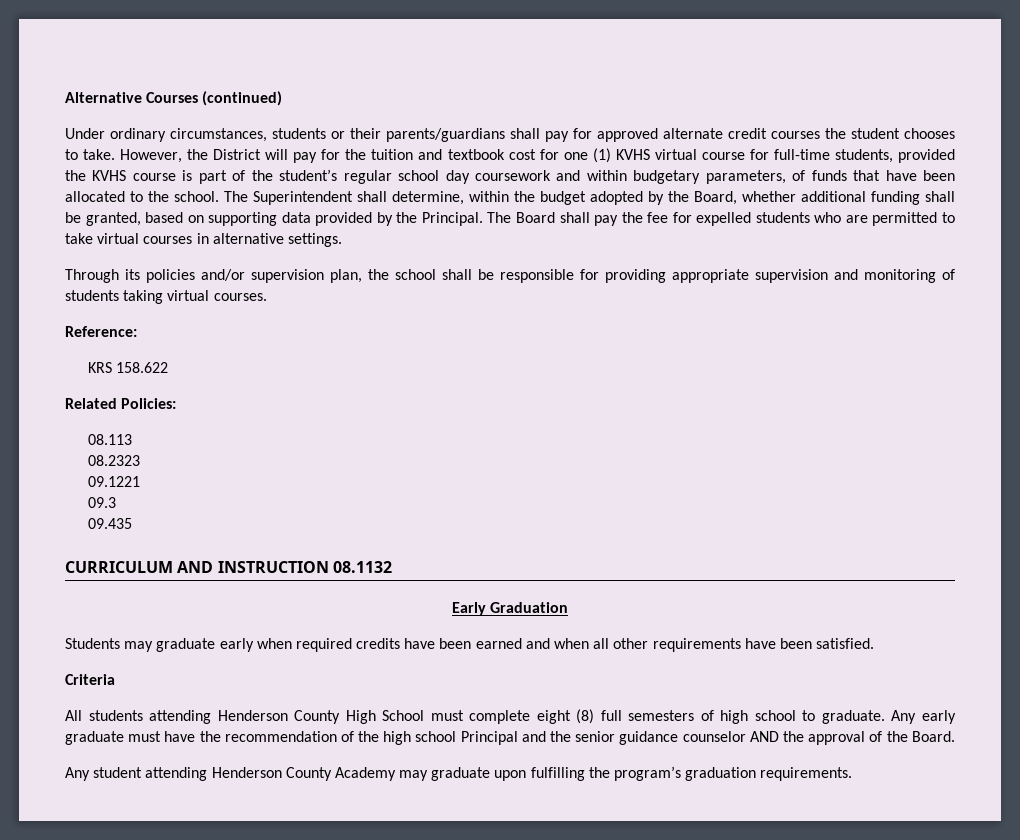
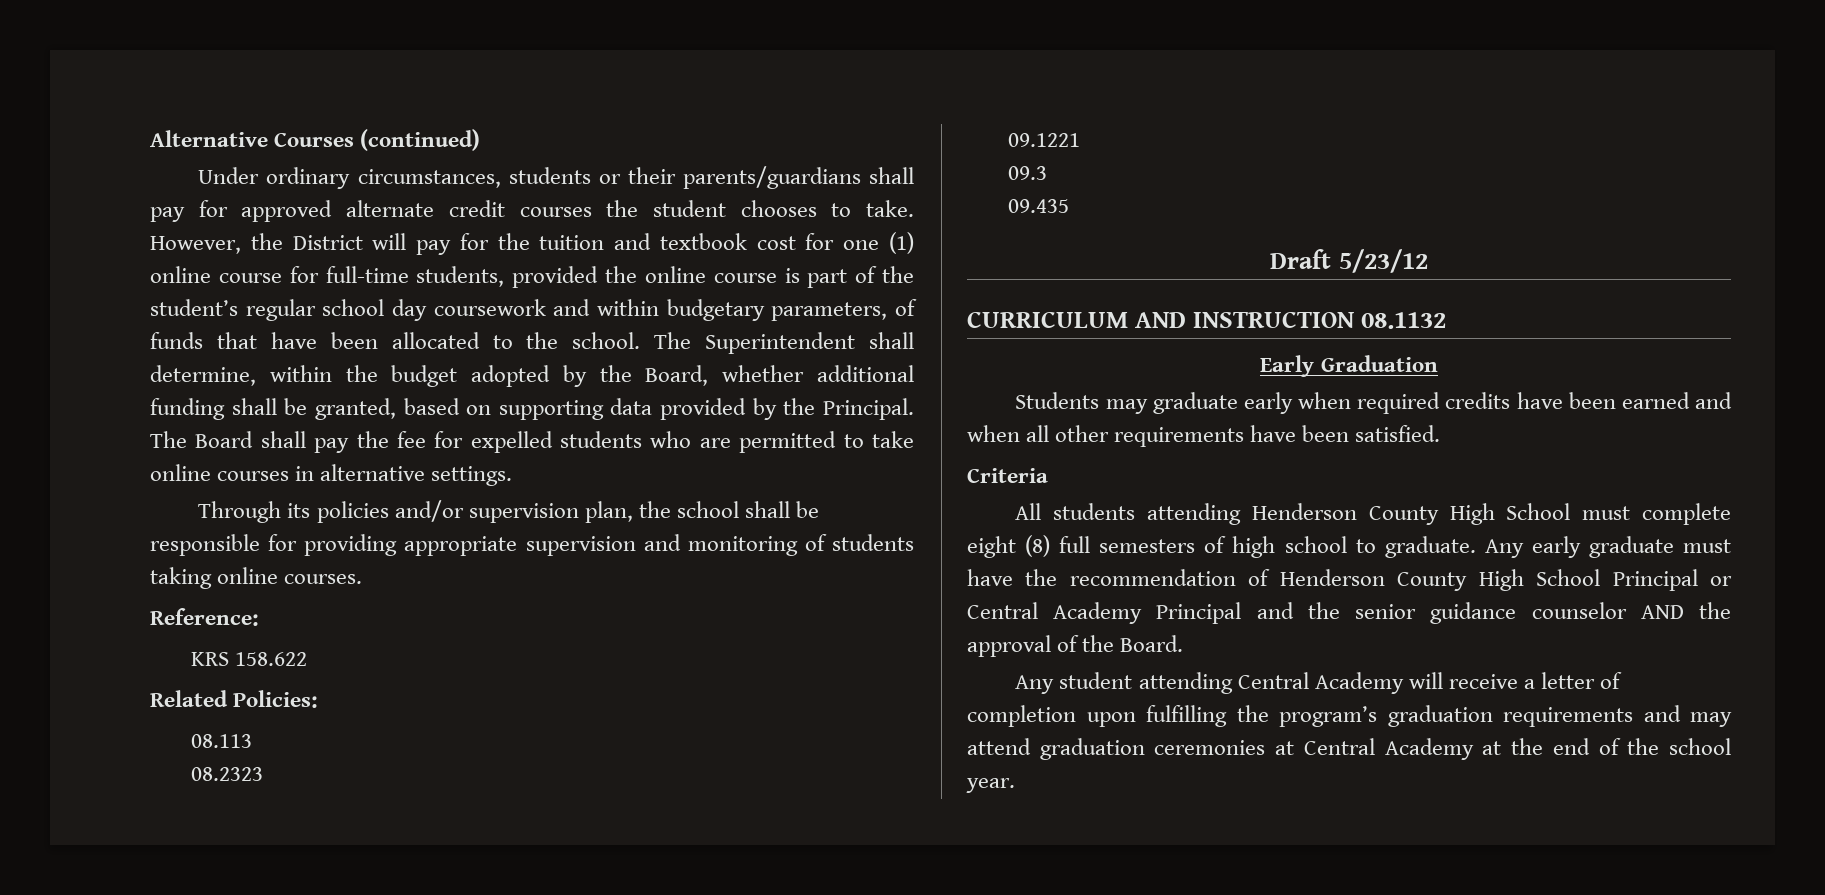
[615,149,697,160] KVHS virtual -> [150,266,211,283] online
[92,170,127,181] KVHS -> [644,266,706,283] online
[97,233,140,244] virtual -> [150,464,211,481] online
[167,290,210,301] virtual -> [217,567,279,584] online
(133, 523) none -> [1270,249,1428,273] // Draft 5/23/12
[358,731,457,745] the high school -> [1279,569,1732,591] [967,602,1143,624] Henderson County High School Principal or Central Academy
[211,767,491,781] Henderson County Academy may graduate -> [1237,672,1623,694] [967,705,1076,727] Central Academy will receive a letter of completion
[760,767,853,781] requirements. -> [1503,705,1732,727] [967,738,1731,760] [966,778,1015,793] requirements and may attend graduation ceremonies at Central Academy at the end of the school year.

